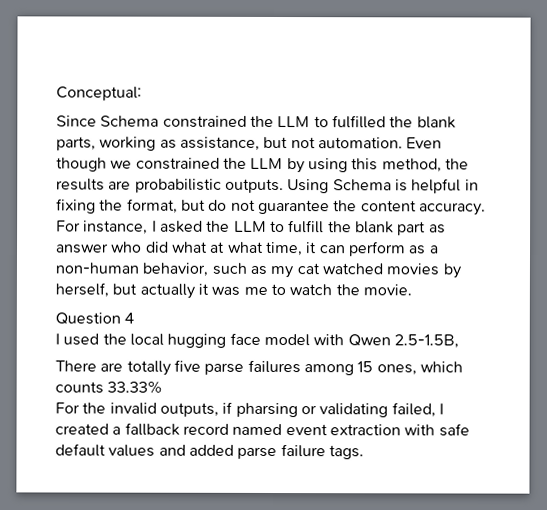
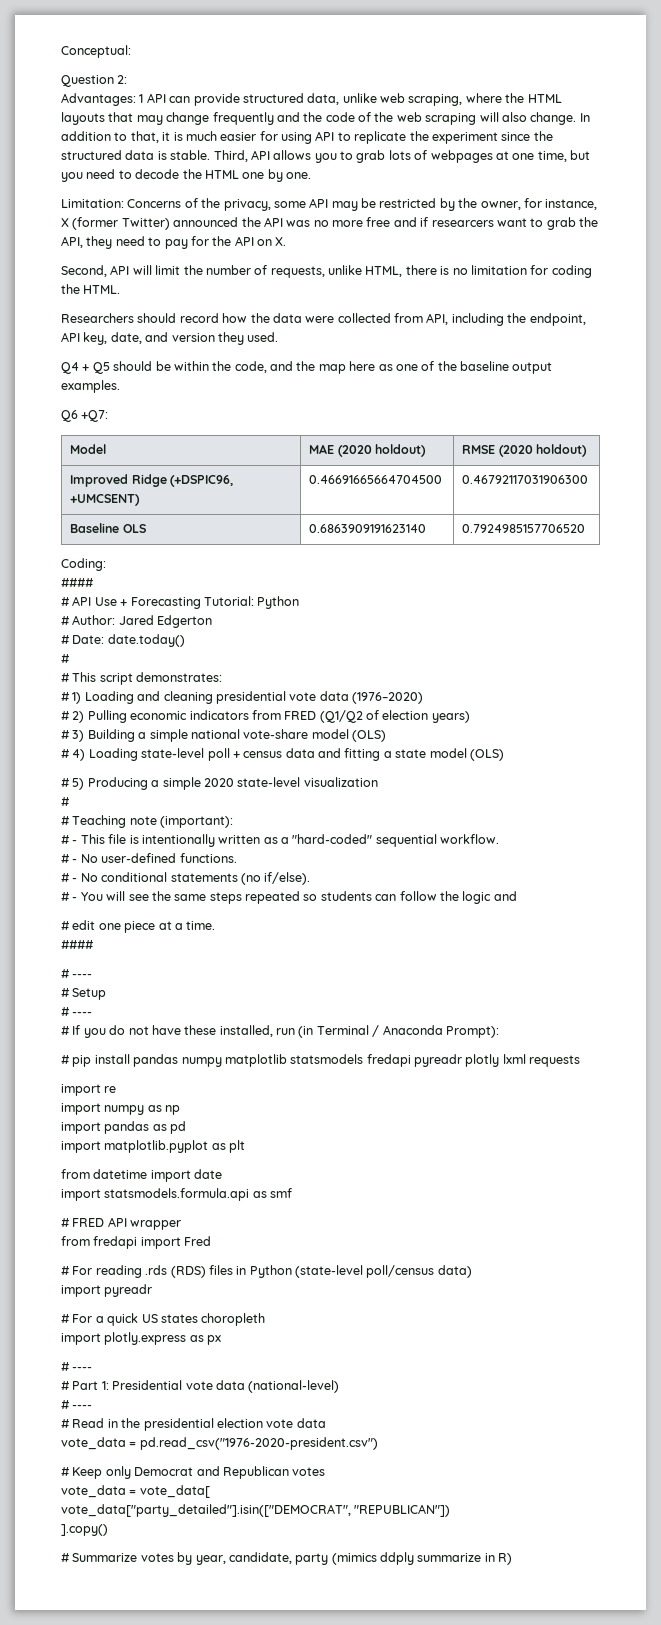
[56,115,456,129] [56,136,443,151] [56,157,469,174] [56,178,479,194] [56,198,486,216] [56,220,446,236] [56,241,439,257] [55,262,461,279] [55,282,412,299] [55,312,135,325] [55,332,459,349] [55,359,463,376] [55,380,164,394] [55,401,444,418] [55,422,470,437] [55,443,364,460] Since Schema constrained the LLM to fulfilled the blank parts, working as assistance, but not automation. Even though we constrained the LLM by using this method, the results are probabilistic outputs. Using Schema is helpful in fixing the format, but do not guarantee the content accuracy. For instance, I asked the LLM to fulfill the blank part as answer who did what at what time, it can perform as a non-human behavior, such as my cat watched movies by herself, but actually it was me to watch the movie. // Question 4 // I used the local hugging face model with Qwen 2.5-1.5B, // There are totally five parse failures among 15 ones, which counts 33.33% // For the invalid outputs, if pharsing or validating failed, I created a fallback record named event extraction with safe default values and added parse failure tags. -> [61,75,128,87] [61,93,562,106] [61,112,590,125] [61,131,553,144] [61,150,590,163] [61,169,311,182] [61,198,598,211] [61,217,598,230] [61,236,287,249] [61,265,592,278] [61,284,121,294] [61,313,586,326] [61,332,279,345] [61,361,553,374] [61,380,120,393] [61,410,109,422] [70,444,107,454] [309,444,427,457] [462,444,588,457] [70,474,234,487] [70,494,141,506] [309,475,443,484] [462,475,589,484] [70,523,146,533] [309,524,427,533] [462,524,586,533] [61,558,106,571] [61,578,94,587] [61,596,300,609] [61,615,213,628] [61,634,185,647] [61,654,70,663] [61,672,223,685] [61,691,423,704] [61,710,470,723] [61,729,386,742] [61,748,504,761] [61,777,378,790] [61,797,70,806] [61,815,234,828] [61,834,500,847] [61,853,237,863] [61,872,311,885] [61,891,517,904] [61,920,216,933] [61,940,94,949] [61,969,93,978] [61,988,107,1000] [61,1007,93,1016] [61,1025,499,1038] [61,1054,581,1067] [61,1084,117,1096] [61,1103,181,1115] [61,1121,187,1134] [61,1140,246,1153] [61,1169,223,1182] [61,1188,293,1201] [61,1217,182,1230] [61,1236,212,1249] [61,1265,472,1278] [61,1284,153,1297] [61,1313,266,1326] [61,1332,222,1345] [61,1362,93,1371] [61,1380,340,1393] [61,1400,93,1409] [61,1418,326,1431] [61,1437,378,1450] [61,1466,326,1479] [61,1485,210,1498] [61,1504,451,1517] [61,1524,108,1536] [61,1552,513,1565] Question 2: // Advantages: 1 API can provide structured data, unlike web scraping, where the HTML layouts that may change frequently and the code of the web scraping will also change. In addition to that, it is much easier for using API to replicate the experiment since the structured data is stable. Third, API allows you to grab lots of webpages at one time, but you need to decode the HTML one by one. // Limitation: Concerns of the privacy, some API may be restricted by the owner, for instance, X (former Twitter) announced the API was no more free and if researcers want to grab the API, they need to pay for the API on X. // Second, API will limit the number of requests, unlike HTML, there is no limitation for coding the HTML. // Researchers should record how the data were collected from API, including the endpoint, API key, date, and version they used. // Q4 + Q5 should be within the code, and the map here as one of the baseline output examples. // Q6 +Q7: // Model | MAE (2020 holdout) | RMSE (2020 holdout) // Improved Ridge (+DSPIC96, +UMCSENT) | 0.46691665664704500 | 0.46792117031906300 // Baseline OLS | 0.6863909191623140 | 0.7924985157706520 // Coding: // #### // # API Use + Forecasting Tutorial: Python // # Author: Jared Edgerton // # Date: date.today() // # // # This script demonstrates: // # 1) Loading and cleaning presidential vote data (1976–2020) // # 2) Pulling economic indicators from FRED (Q1/Q2 of election years) // # 3) Building a simple national vote-share model (OLS) // # 4) Loading state-level poll + census data and fitting a state model (OLS) // # 5) Producing a simple 2020 state-level visualization // # // # Teaching note (important): // # - This file is intentionally written as a "hard-coded" sequential workflow. // # - No user-defined functions. // # - No conditional statements (no if/else). // # - You will see the same steps repeated so students can follow the logic and // # edit one piece at a time. // #### // # ---- // # Setup // # ---- // # If you do not have these installed, run (in Terminal / Anaconda Prompt): // # pip install pandas numpy matplotlib statsmodels fredapi pyreadr plotly lxml requests // import re // import numpy as np // import pandas as pd // import matplotlib.pyplot as plt // from datetime import date // import statsmodels.formula.api as smf // # FRED API wrapper // from fredapi import Fred // # For reading .rds (RDS) files in Python (state-level poll/census data) // import pyreadr // # For a quick US states choropleth // import plotly.express as px // # ---- // # Part 1: Presidential vote data (national-level) // # ---- // # Read in the presidential election vote data // vote_data = pd.read_csv("1976-2020-president.csv") // # Keep only Democrat and Republican votes // vote_data = vote_data[ // vote_data["party_detailed"].isin(["DEMOCRAT", "REPUBLICAN"]) // ].copy() // # Summarize votes by year, candidate, party (mimics ddply summarize in R)

